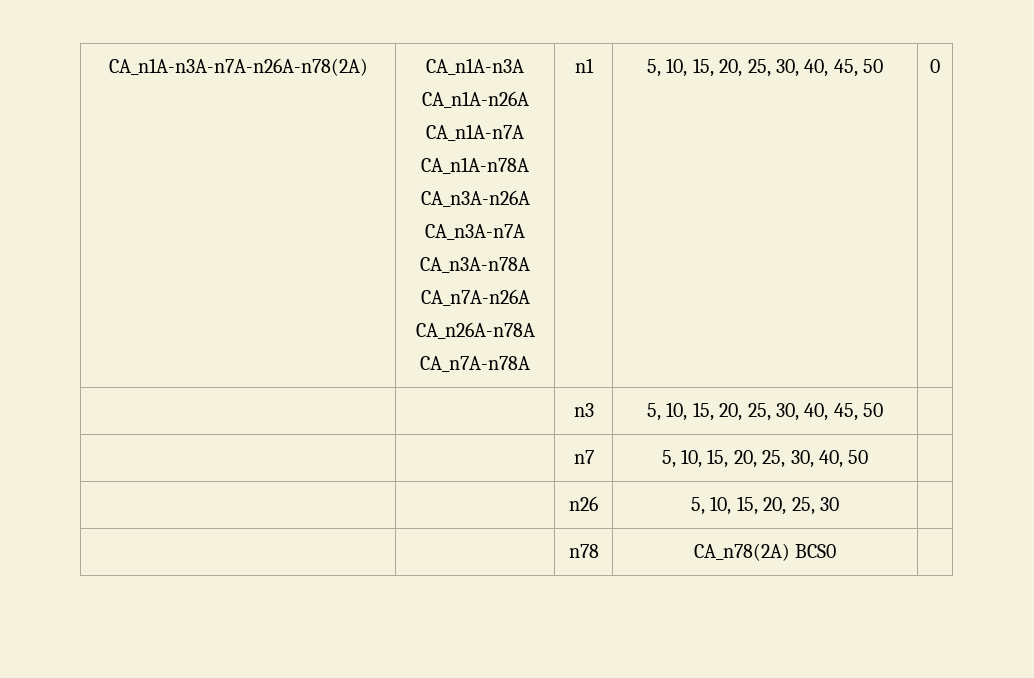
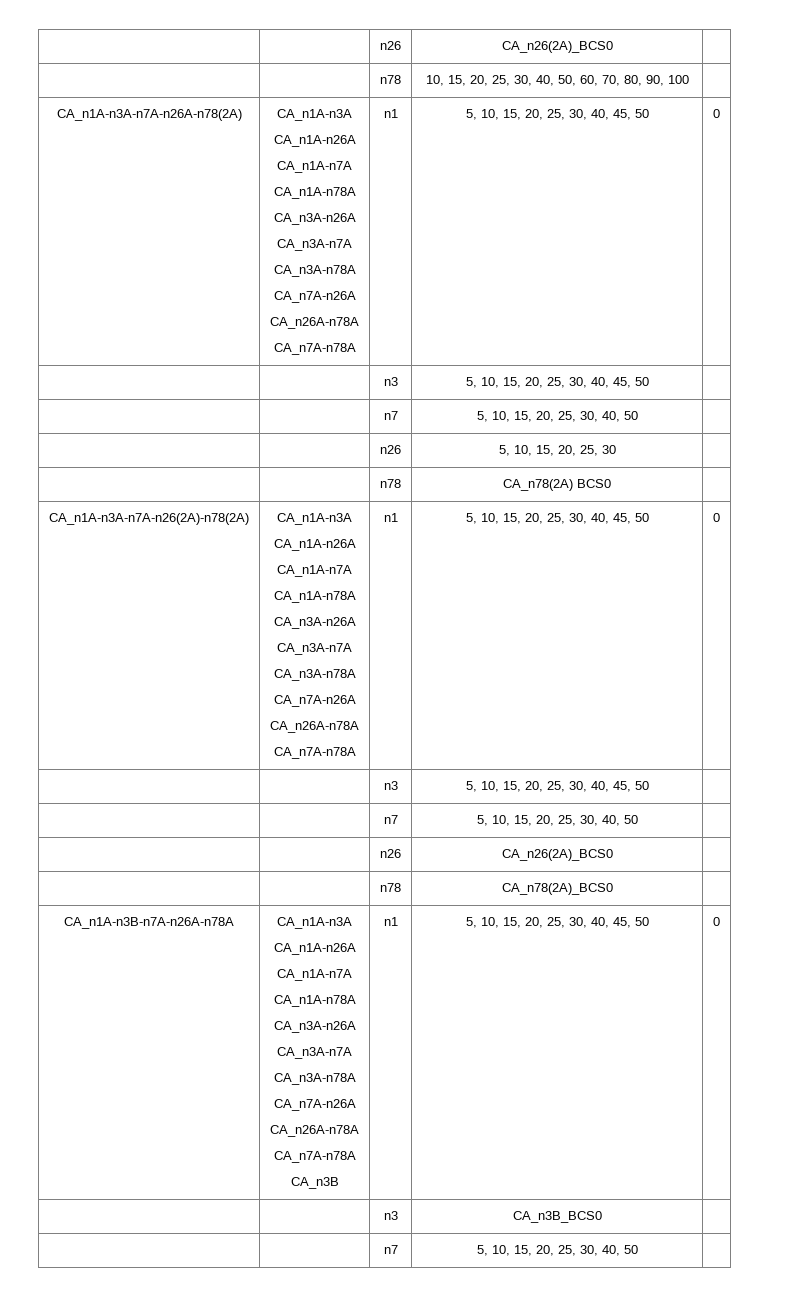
(108, 67) none -> [380,41,401,50] [501,41,613,53] [380,75,401,84] [425,75,689,86] | | n26 | CA_n26(2A)_BCS0 | // | | n78 | 10, 15, 20, 25, 30, 40, 50, 60, 70, 80, 90, 100 | //
(837, 551) none -> [49,513,249,525] [277,513,352,525] [273,539,356,551] [277,565,352,577] [273,591,356,603] [273,617,356,629] [277,643,352,655] [273,669,356,681] [273,695,356,707] [270,721,359,733] [273,747,356,759] [383,513,398,522] [465,513,649,524] [713,513,720,522] [383,781,398,790] [465,781,649,792] [383,815,398,824] [476,815,638,826] [380,849,401,858] [501,849,613,861] [380,883,401,892] [501,883,613,895] [64,917,234,929] [277,917,352,929] [273,943,356,955] [277,969,352,981] [273,995,356,1007] [273,1021,356,1033] [277,1047,352,1059] [273,1073,356,1085] [273,1099,356,1111] [270,1125,359,1137] [273,1151,356,1163] [290,1177,339,1189] [383,917,398,926] [465,917,649,928] [713,917,720,926] [383,1211,398,1220] [512,1211,602,1223] [383,1245,398,1254] [476,1245,638,1256] // CA_n1A-n3A-n7A-n26(2A)-n78(2A) | CA_n1A-n3A // CA_n1A-n26A // CA_n1A-n7A // CA_n1A-n78A // CA_n3A-n26A // CA_n3A-n7A // CA_n3A-n78A // CA_n7A-n26A // CA_n26A-n78A // CA_n7A-n78A | n1 | 5, 10, 15, 20, 25, 30, 40, 45, 50 | 0 // | | n3 | 5, 10, 15, 20, 25, 30, 40, 45, 50 | // | | n7 | 5, 10, 15, 20, 25, 30, 40, 50 | // | | n26 | CA_n26(2A)_BCS0 | // | | n78 | CA_n78(2A)_BCS0 | // CA_n1A-n3B-n7A-n26A-n78A | CA_n1A-n3A // CA_n1A-n26A // CA_n1A-n7A // CA_n1A-n78A // CA_n3A-n26A // CA_n3A-n7A // CA_n3A-n78A // CA_n7A-n26A // CA_n26A-n78A // CA_n7A-n78A // CA_n3B | n1 | 5, 10, 15, 20, 25, 30, 40, 45, 50 | 0 // | | n3 | CA_n3B_BCS0 | // | | n7 | 5, 10, 15, 20, 25, 30, 40, 50 |

